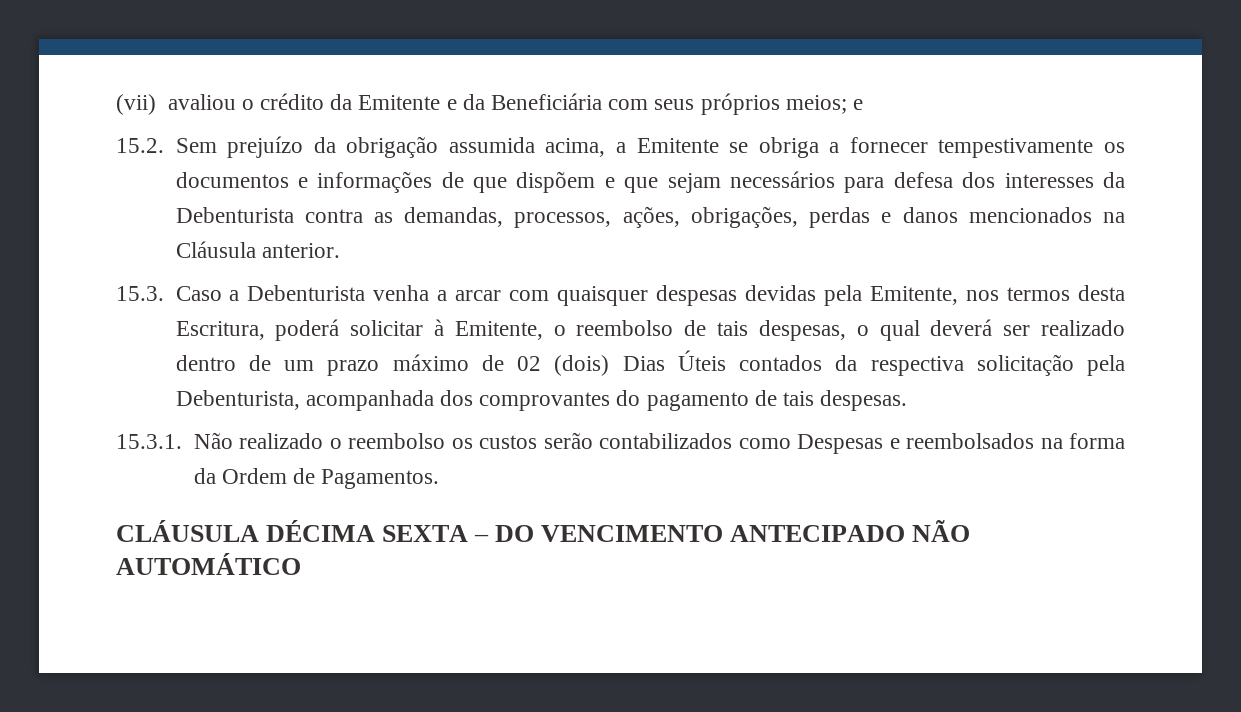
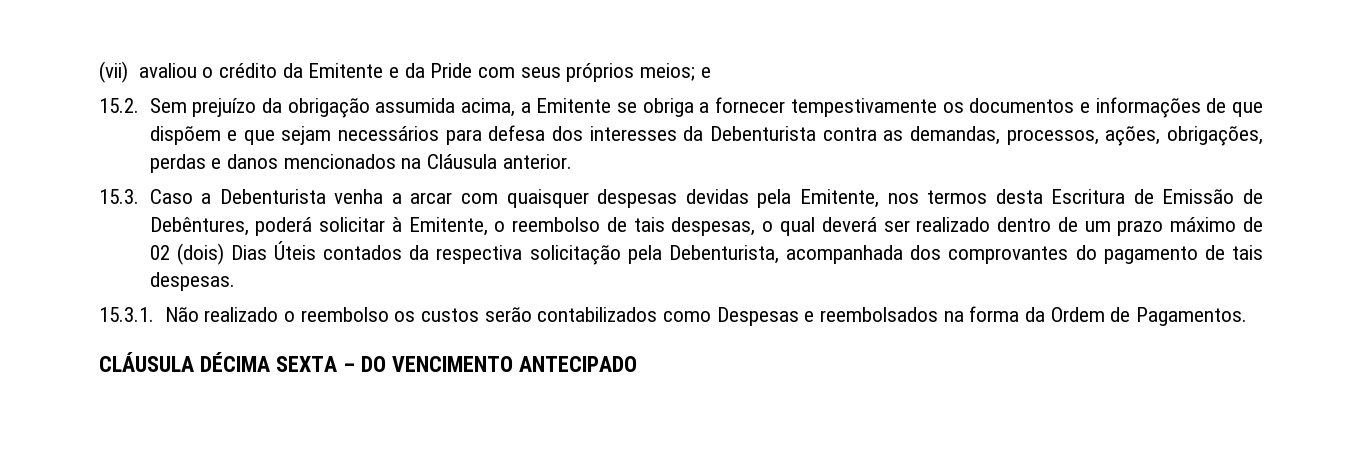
[490,93,602,110] Beneficiária -> [430,63,473,78] Pride
[175,321,265,340] Escritura, -> [1051,189,1263,204] [149,217,249,236] Escritura de Emissão de Debêntures,
[912,520,971,542] [116,553,301,575] NÃO AUTOMÁTICO -> (637, 364) none

